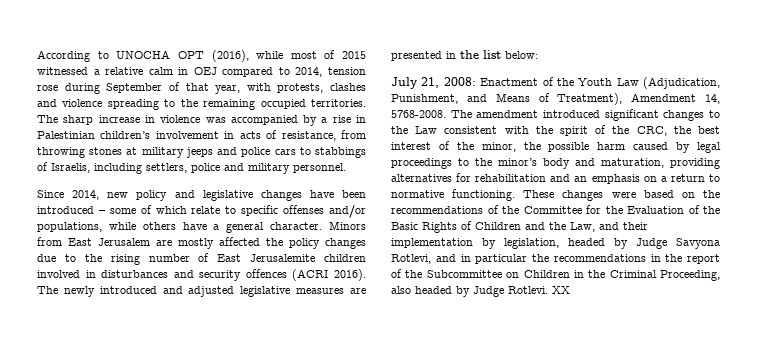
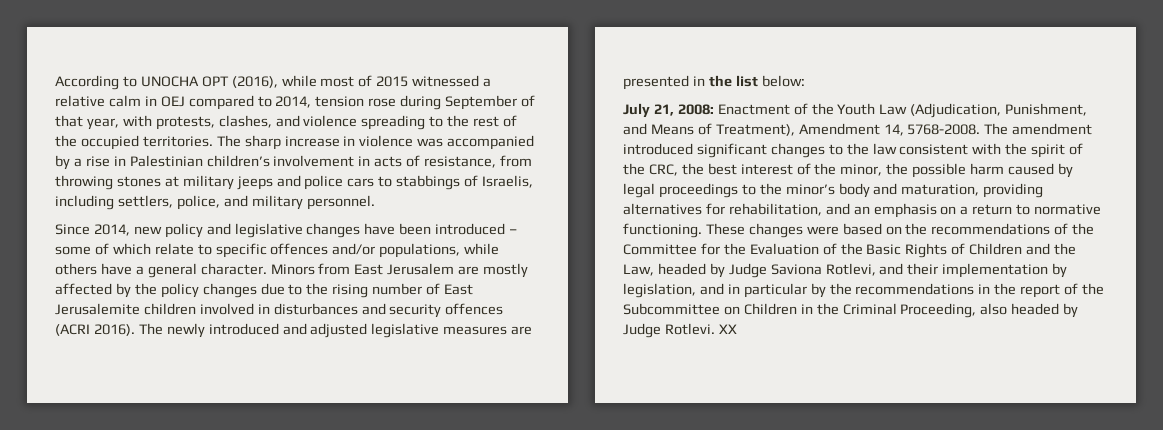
[330,83,366,91] clashes -> [218,115,272,128] clashes,
[203,99,256,110] remaining -> [473,115,518,127] [55,135,77,147] rest of the
[191,163,220,173] police -> [176,195,220,210] police,
[283,205,325,214] offenses -> [270,243,329,255] offences
(260, 241) none -> [115,283,131,298] by
[415,126,438,134] Law -> [872,143,897,155] law
[475,174,547,182] rehabilitation -> [728,203,822,216] rehabilitation,
(595, 227) none -> [657,263,876,278] headed by Judge Saviona Rotlevi,
[568,238,720,249] [391,254,431,264] headed by Judge Savyona Rotlevi, -> (696, 290) none
(528, 259) none -> [810,283,826,298] by

